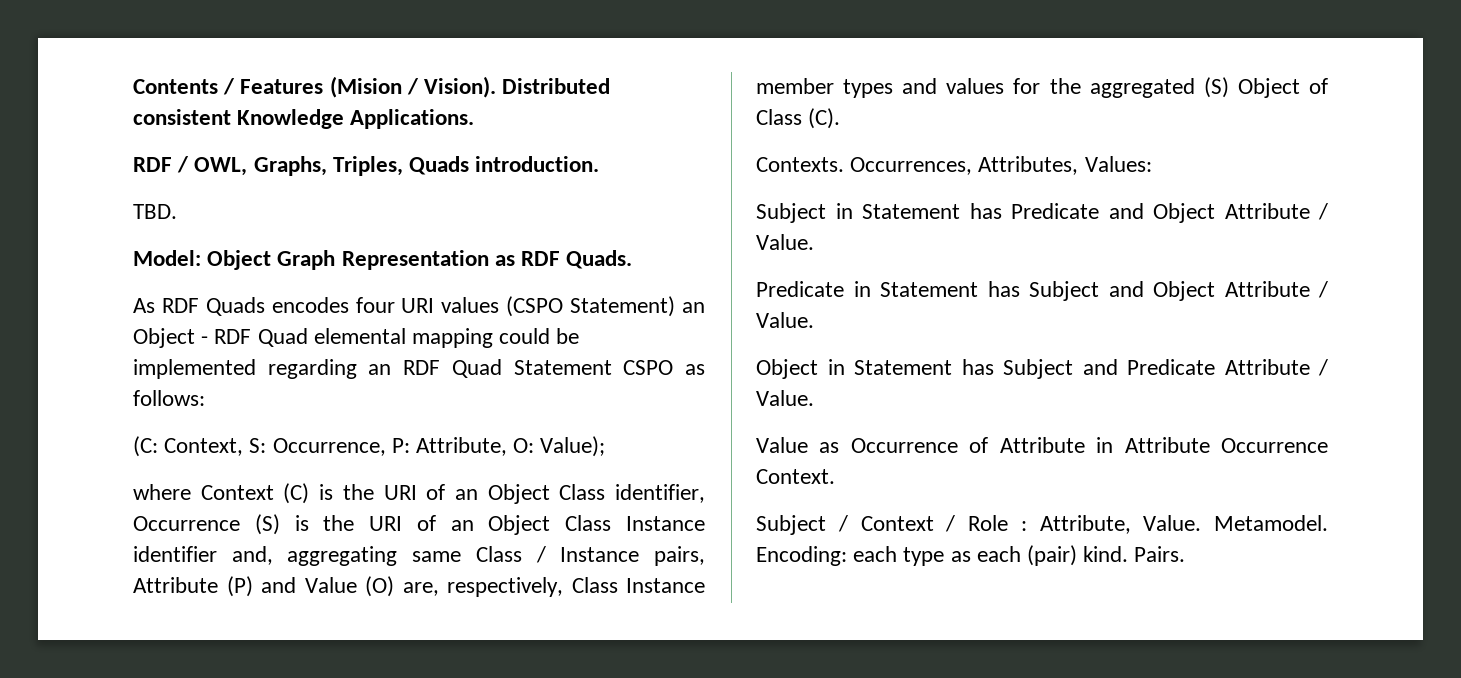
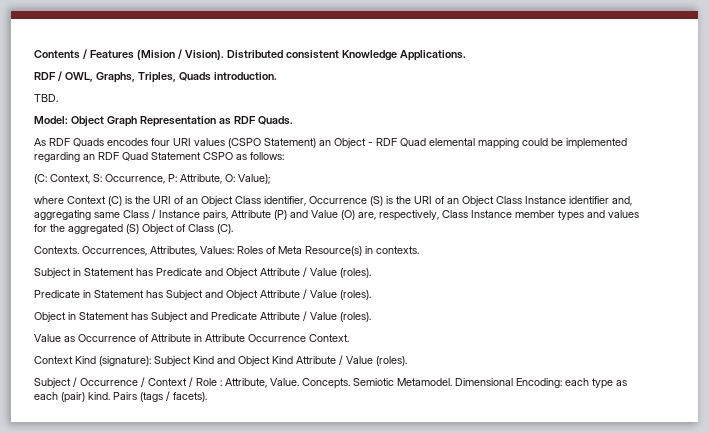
(1152, 164) none -> [237,246,419,256] Roles of Meta Resource(s) in contexts.
[756,234,814,250] Value. -> [310,268,371,278] Value (roles).
[756,312,814,328] Value. -> [310,290,371,300] Value (roles).
[756,390,814,406] Value. -> [310,312,371,322] Value (roles).
[756,515,826,535] Subject -> [34,355,407,366] [34,377,138,388] Context Kind (signature): Subject Kind and Object Kind Attribute / Value (roles). // Subject / Occurrence
[1214,515,1328,531] Metamodel. -> [302,378,513,389] Concepts. Semiotic Metamodel. Dimensional
[1134,546,1186,562] Pairs. -> [113,391,207,402] Pairs (tags / facets).

